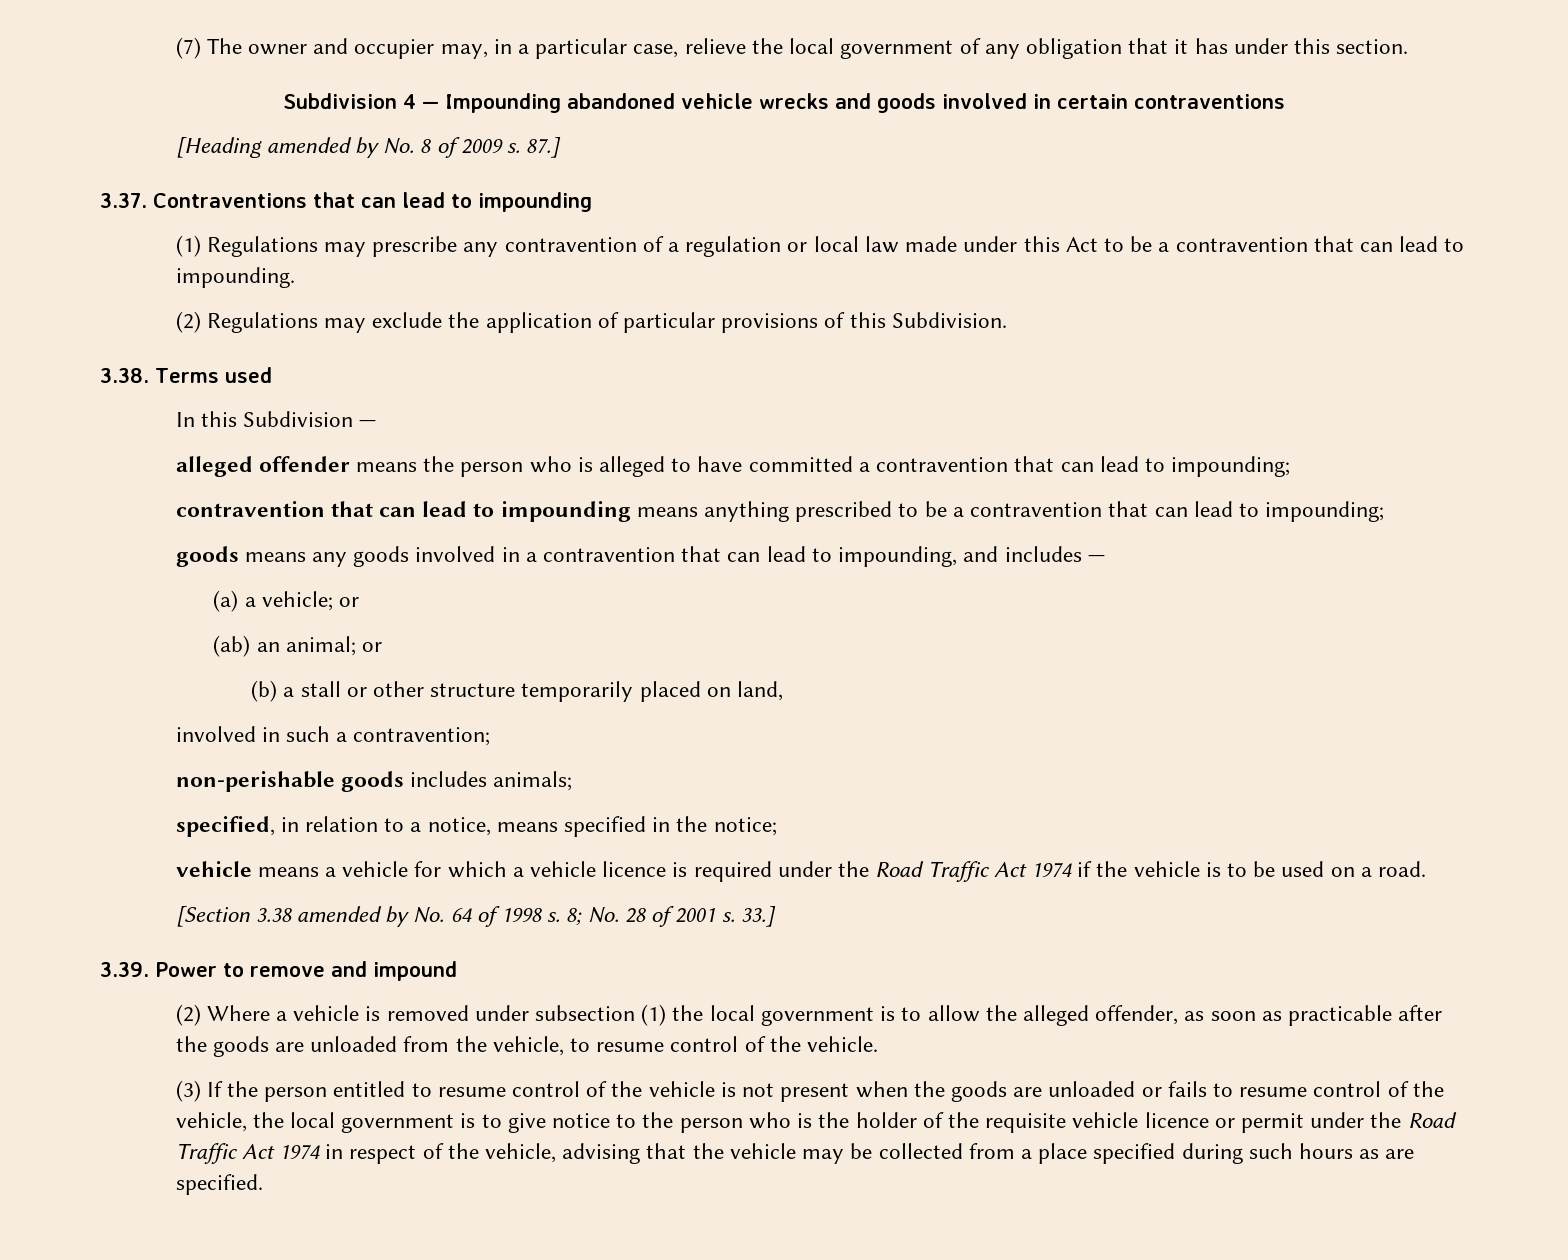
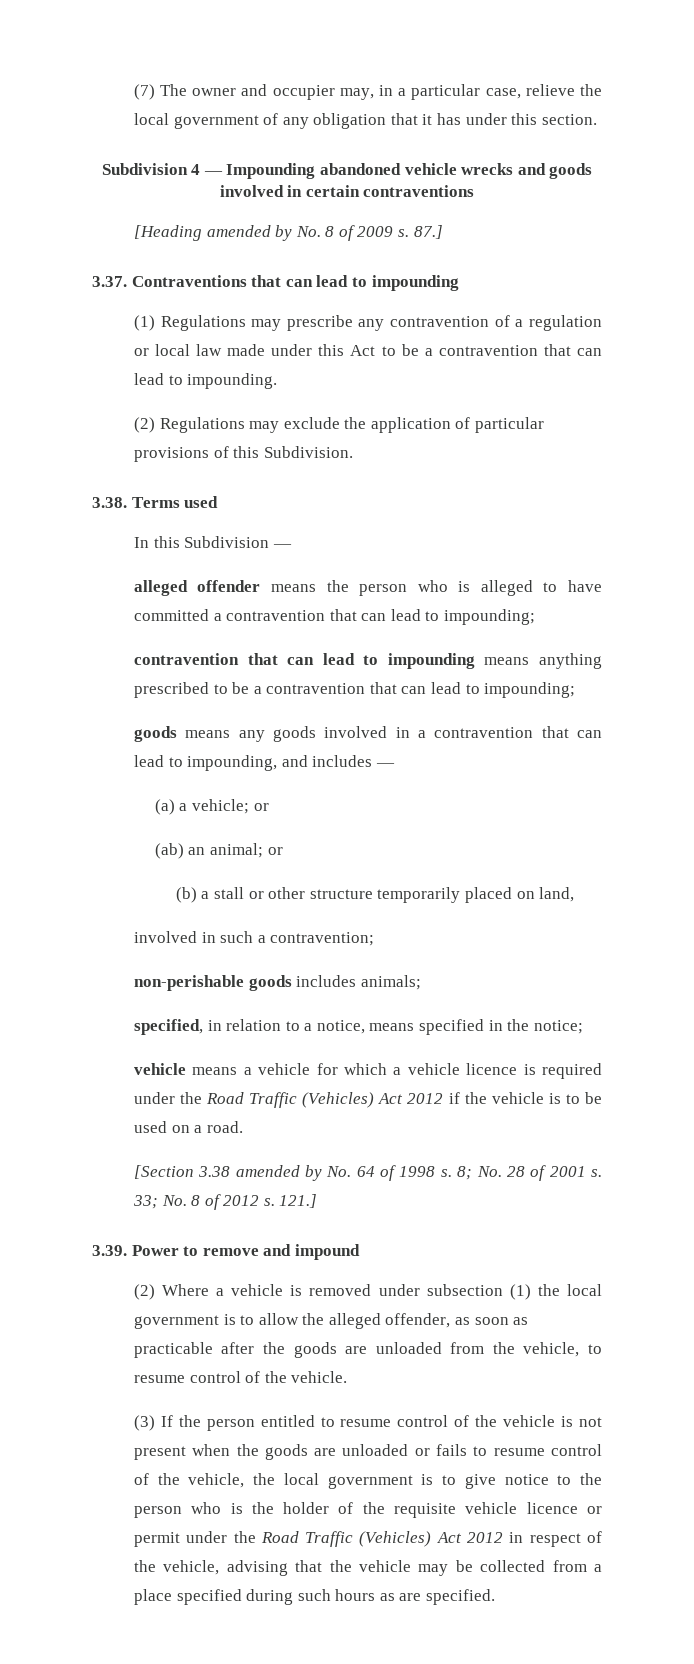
[993,862,1072,877] Act 1974 -> [302,1092,444,1108] (Vehicles) Act 2012
[740,906,776,927] 33.] -> [132,1194,318,1210] 33; No. 8 of 2012 s. 121.]
[241,1144,321,1159] Act 1974 -> [359,1531,504,1547] (Vehicles) Act 2012

